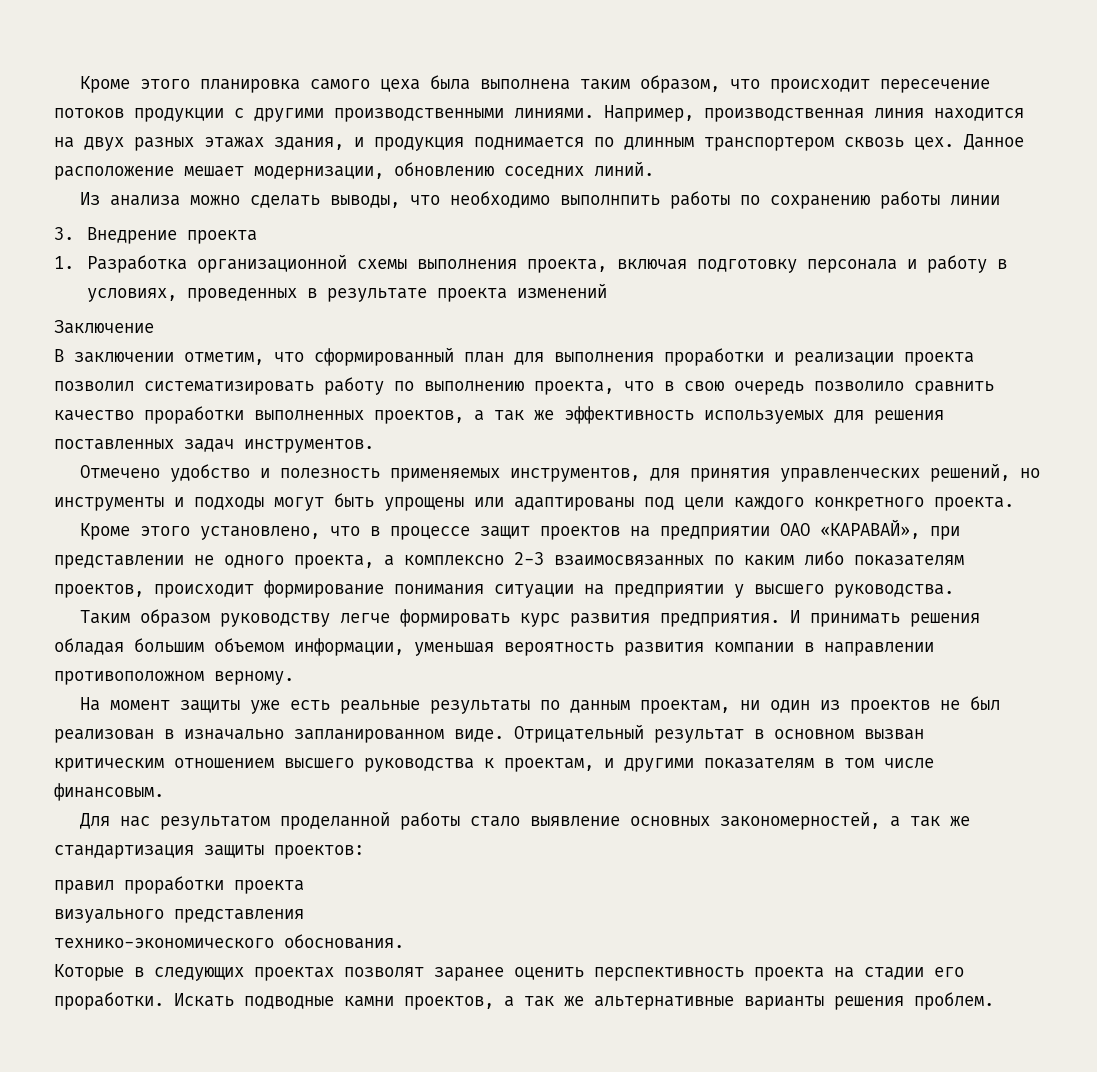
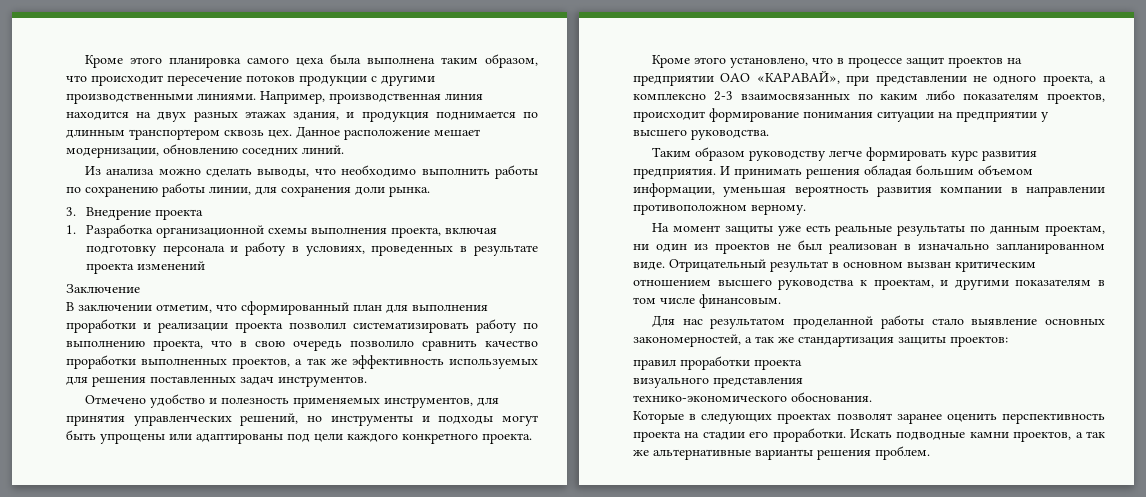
[560,195,661,206] выполнпить -> [421,168,490,175] выполнить
[950,195,1001,206] линии -> [209,186,430,197] линии, для сохранения доли рынка.

